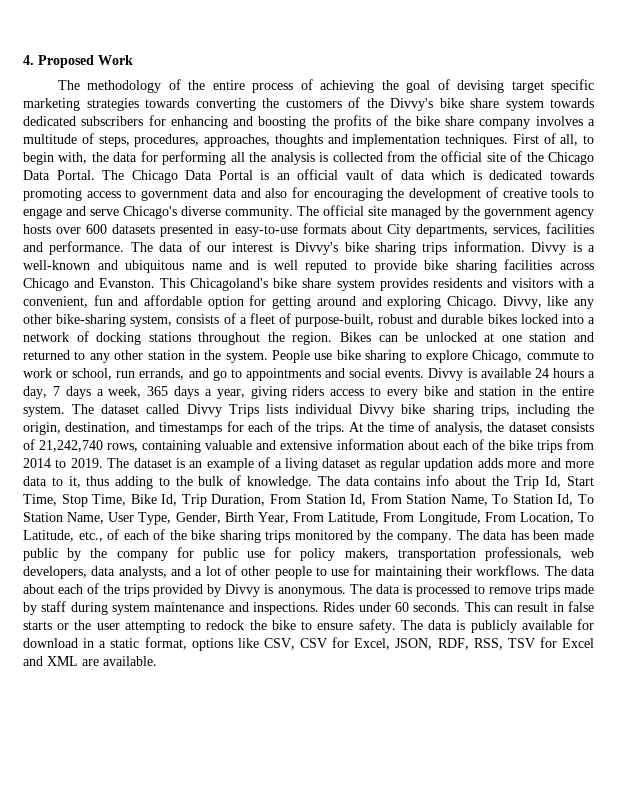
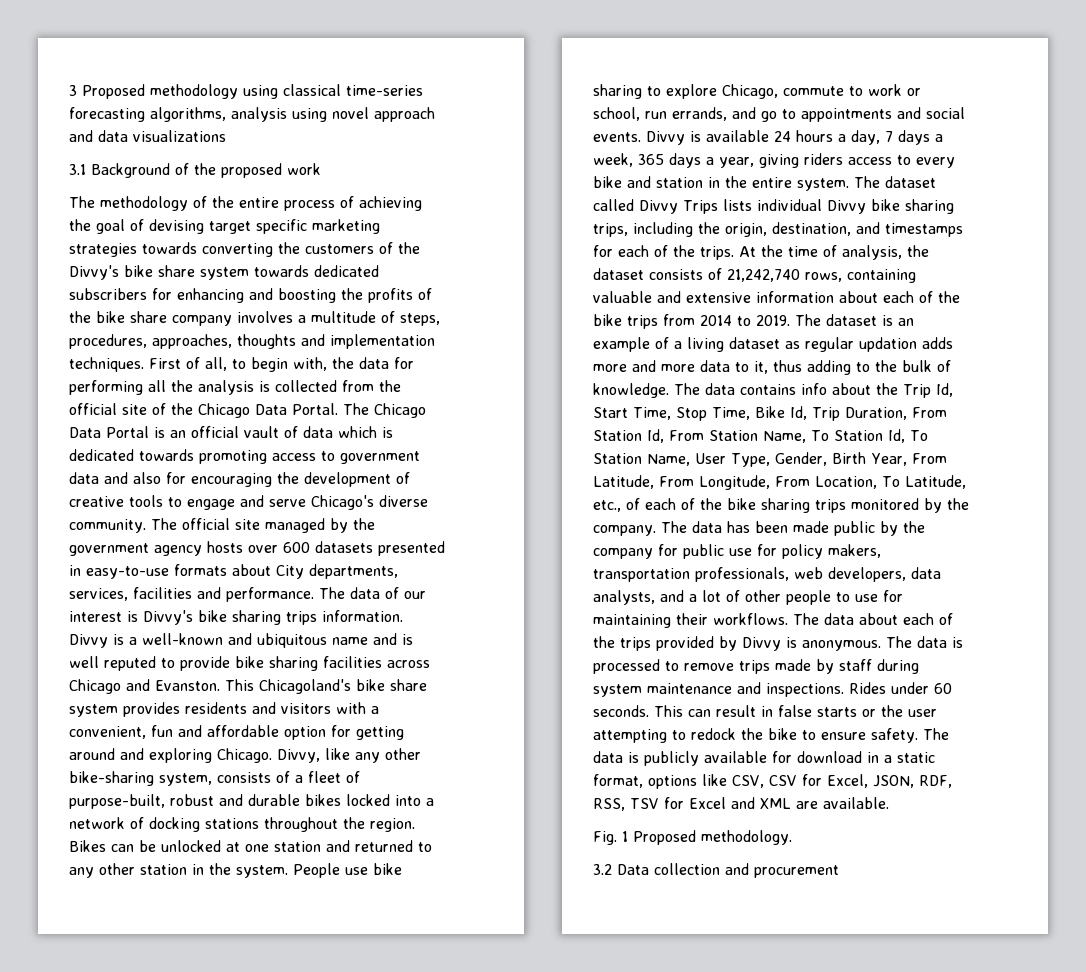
[23,55,133,68] 4. Proposed Work -> [69,84,423,99] [69,107,435,122] [69,130,226,142] [69,163,321,178] 3 Proposed methodology using classical time-series forecasting algorithms, analysis using novel approach and data visualizations // 3.1 Background of the proposed work
(157, 661) none -> [593,830,792,845] [593,863,839,878] // Fig. 1 Proposed methodology. // 3.2 Data collection and procurement

